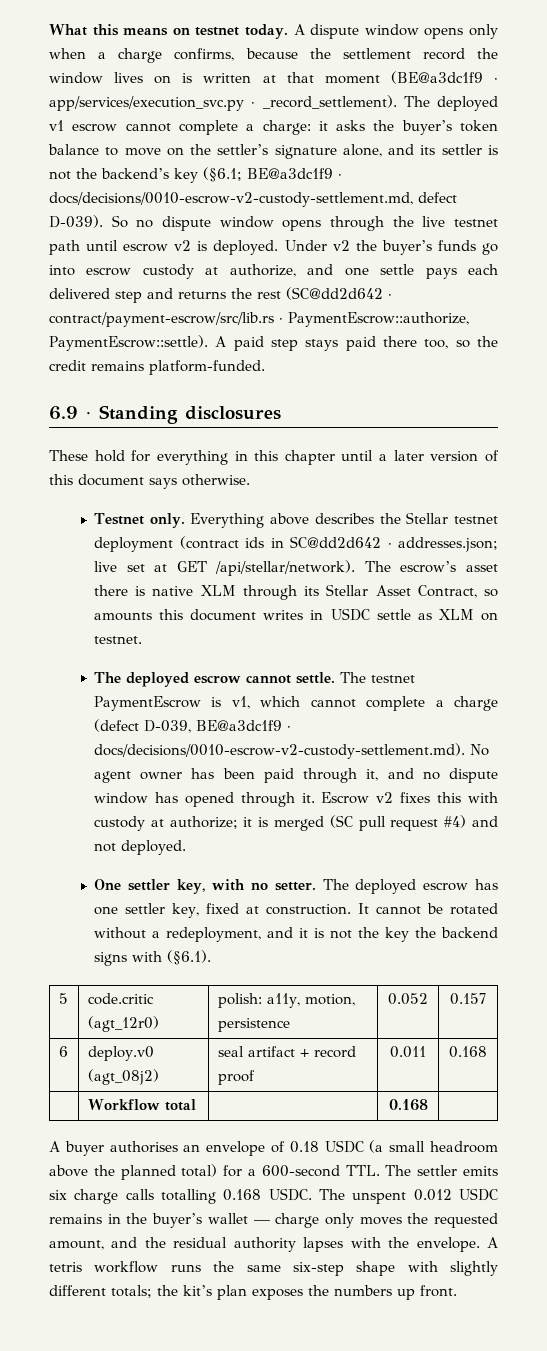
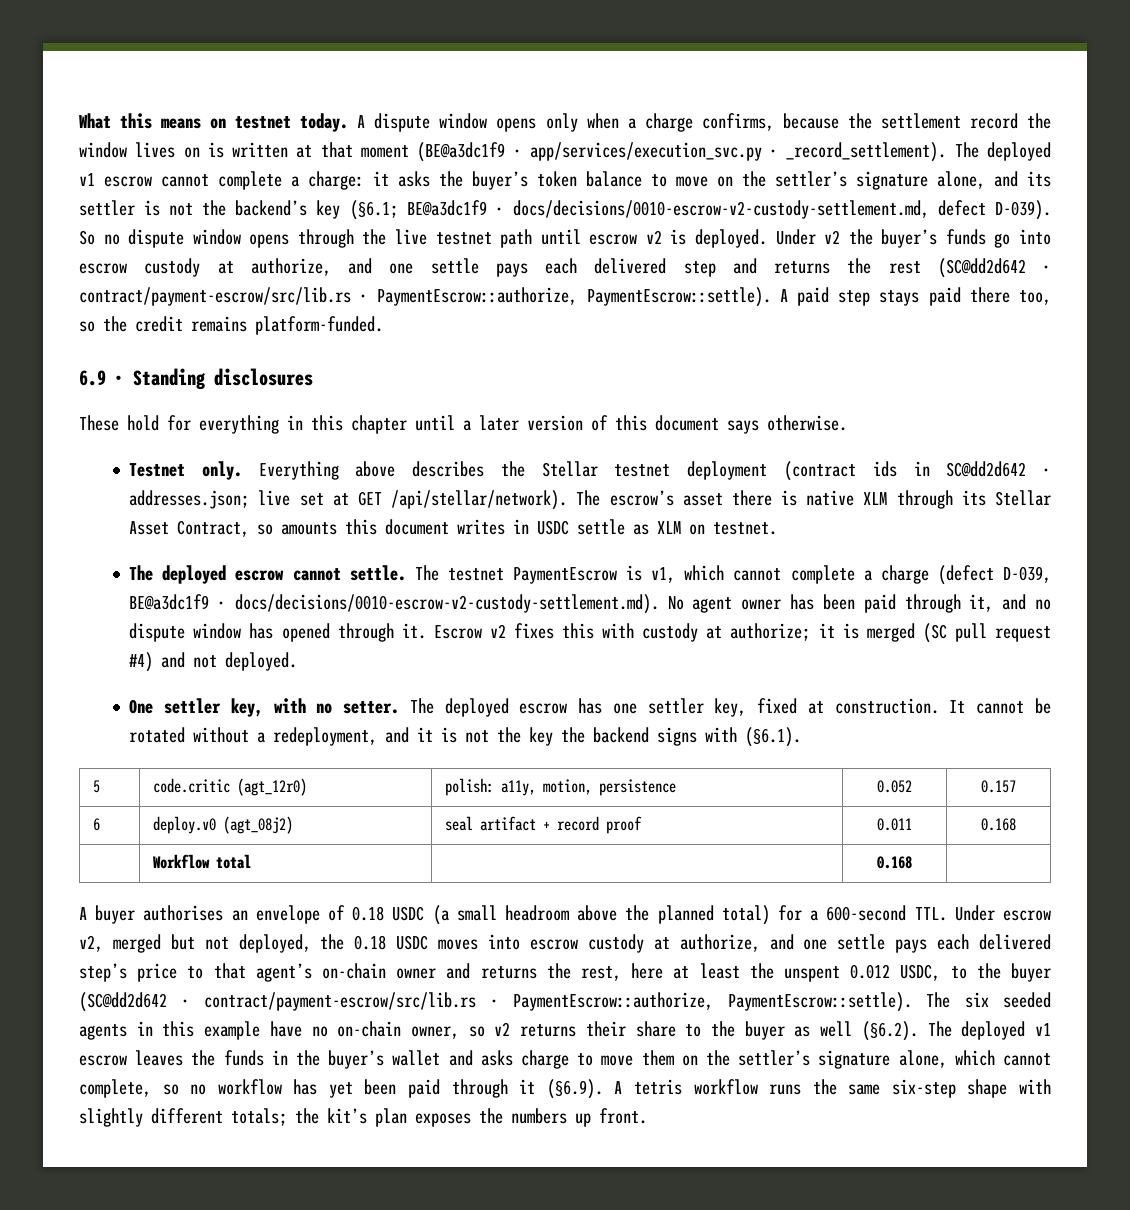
[385,1165,499,1176] [49,1188,498,1204] [49,1213,498,1228] [49,1237,480,1252] The settler emits six charge calls totalling 0.168 USDC. The unspent 0.012 USDC remains in the buyer’s wallet — charge only moves the requested amount, and the residual authority lapses with the envelope. -> [954,905,1052,921] [79,934,1052,953] [79,963,1052,982] [79,992,1051,1012] [79,1021,1051,1041] [79,1050,1052,1069] [79,1079,603,1099] Under escrow v2, merged but not deployed, the 0.18 USDC moves into escrow custody at authorize, and one settle pays each delivered step’s price to that agent’s on-chain owner and returns the rest, here at least the unspent 0.012 USDC, to the buyer (SC@dd2d642 · contract/payment-escrow/src/lib.rs · PaymentEscrow::authorize, PaymentEscrow::settle). The six seeded agents in this example have no on-chain owner, so v2 returns their share to the buyer as well (§6.2). The deployed v1 escrow leaves the funds in the buyer’s wallet and asks charge to move them on the settler’s signature alone, which cannot complete, so no workflow has yet been paid through it (§6.9).

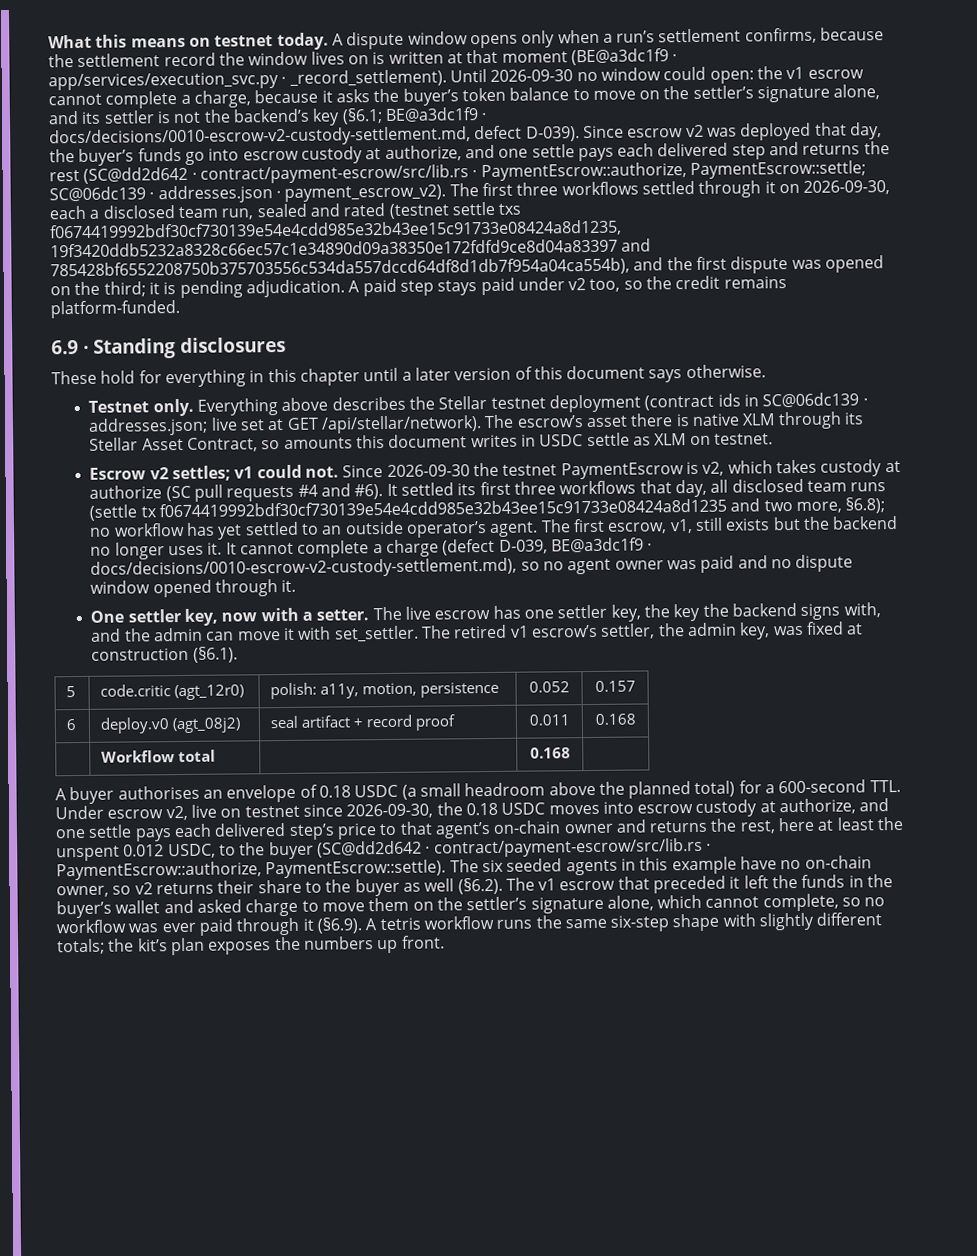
[644,113,693,132] charge -> [616,28,742,43] run’s settlement
[954,142,1051,161] The deployed -> [449,66,783,84] Until 2026-09-30 no window could open: the
[308,171,364,190] charge: -> [193,89,319,108] charge, because
[79,229,841,248] So no dispute window opens through the live testnet path until escrow v2 is deployed. Under v2 -> [582,122,882,141] Since escrow v2 was deployed that day,
[586,287,771,307] PaymentEscrow::settle). -> [689,160,866,180] [49,180,891,204] [49,201,522,220] [50,219,622,241] [50,238,652,258] [50,255,884,280] [50,279,345,299] PaymentEscrow::settle; SC@06dc139 · addresses.json · payment_escrow_v2). The first three workflows settled through it on 2026-09-30, each a disclosed team run, sealed and rated (testnet settle txs f0674419992bdf30cf730139e54e4cdd985e32b43ee15c91733e08424a8d1235, 19f3420ddb5232a8328c66ec57c1e34890d09a38350e172fdfd9ce8d04a83397 and 785428bf6552208750b375703556c534da557dccd64df8d1db7f954a04ca554b), and the first dispute was opened on the third; it is pending adjudication.
[969,287,1010,303] there -> [517,277,587,291] under v2
[946,461,1027,477] SC@dd2d642 -> [762,392,860,408] SC@06dc139
[129,565,725,584] The deployed escrow cannot settle. The testnet PaymentEscrow is v1, which -> [89,459,901,482] [89,478,887,502] [89,497,886,521] [90,515,899,540] [90,542,237,560] Escrow v2 settles; v1 could not. Since 2026-09-30 the testnet PaymentEscrow is v2, which takes custody at authorize (SC pull requests #4 and #6). It settled its first three workflows that day, all disclosed team runs (settle tx f0674419992bdf30cf730139e54e4cdd985e32b43ee15c91733e08424a8d1235 and two more, §6.8); no workflow has yet settled to an outside operator’s agent. The first escrow, v1, still exists but the backend no longer uses it. It
[234,594,994,614] docs/decisions/0010-escrow-v2-custody-settlement.md). No agent owner has been paid through it, -> [90,555,735,579] docs/decisions/0010-escrow-v2-custody-settlement.md), so no agent owner was paid
[249,623,274,639] has -> (151, 587) none
[433,623,1051,643] [129,652,298,672] Escrow v2 fixes this with custody at authorize; it is merged (SC pull request #4) and not deployed. -> (297, 586) none
[273,698,333,714] with no -> [221,607,314,622] now with a
[444,698,509,717] deployed -> [405,606,432,620] live
[757,698,1051,714] [129,727,490,746] fixed at construction. It cannot be rotated without a redeployment, and it is not -> (641, 613) none
[705,727,738,742] with -> [843,602,881,618] [90,621,864,643] [91,647,190,661] with, and the admin can move it with set_settler. The retired v1 escrow’s settler, the admin key, was fixed at construction
[112,934,311,953] merged but not deployed, -> [190,803,434,819] live on testnet since 2026-09-30,
[961,1021,1051,1040] [79,1050,184,1066] deployed v1 escrow leaves -> [538,875,769,894] v1 escrow that preceded it left
[480,1050,513,1066] asks -> [196,899,242,913] asked
[293,1079,397,1098] has yet been -> [128,922,196,933] was ever

